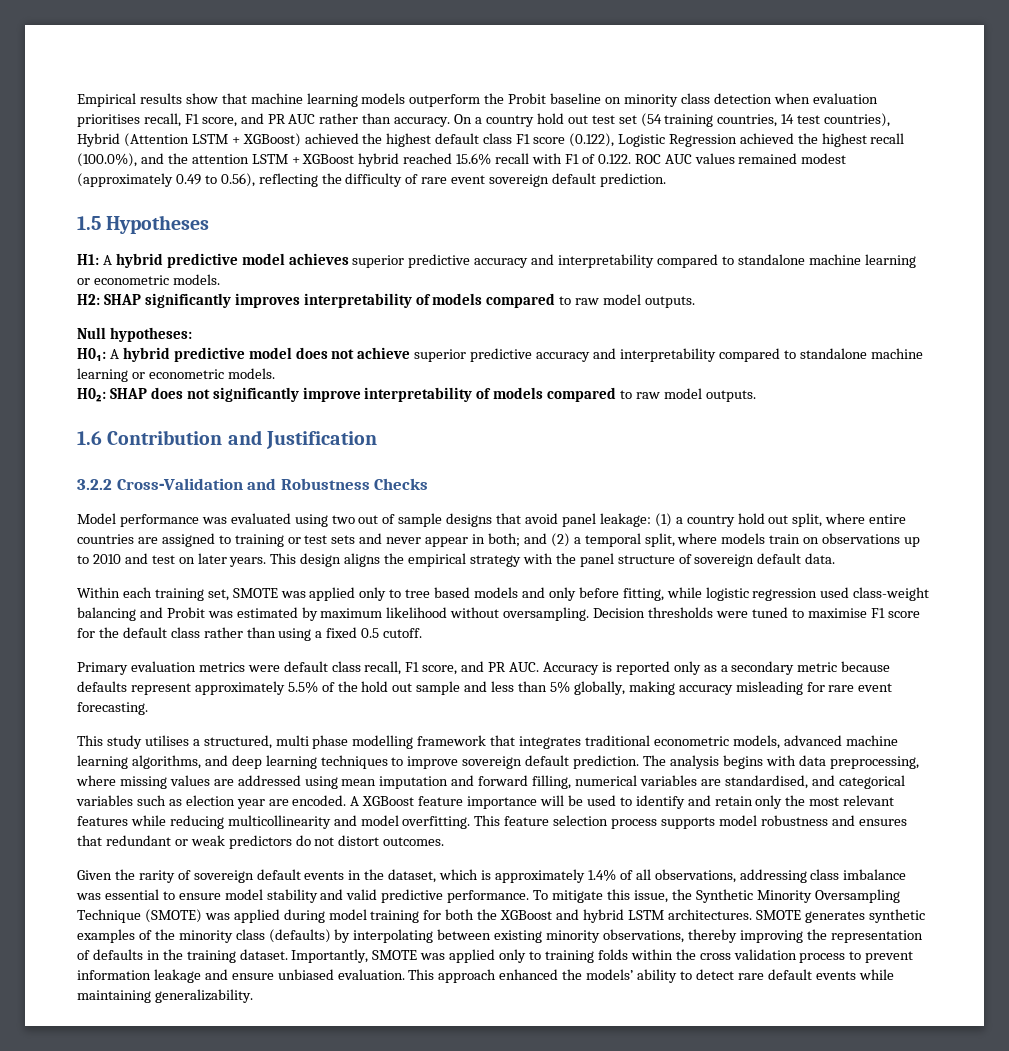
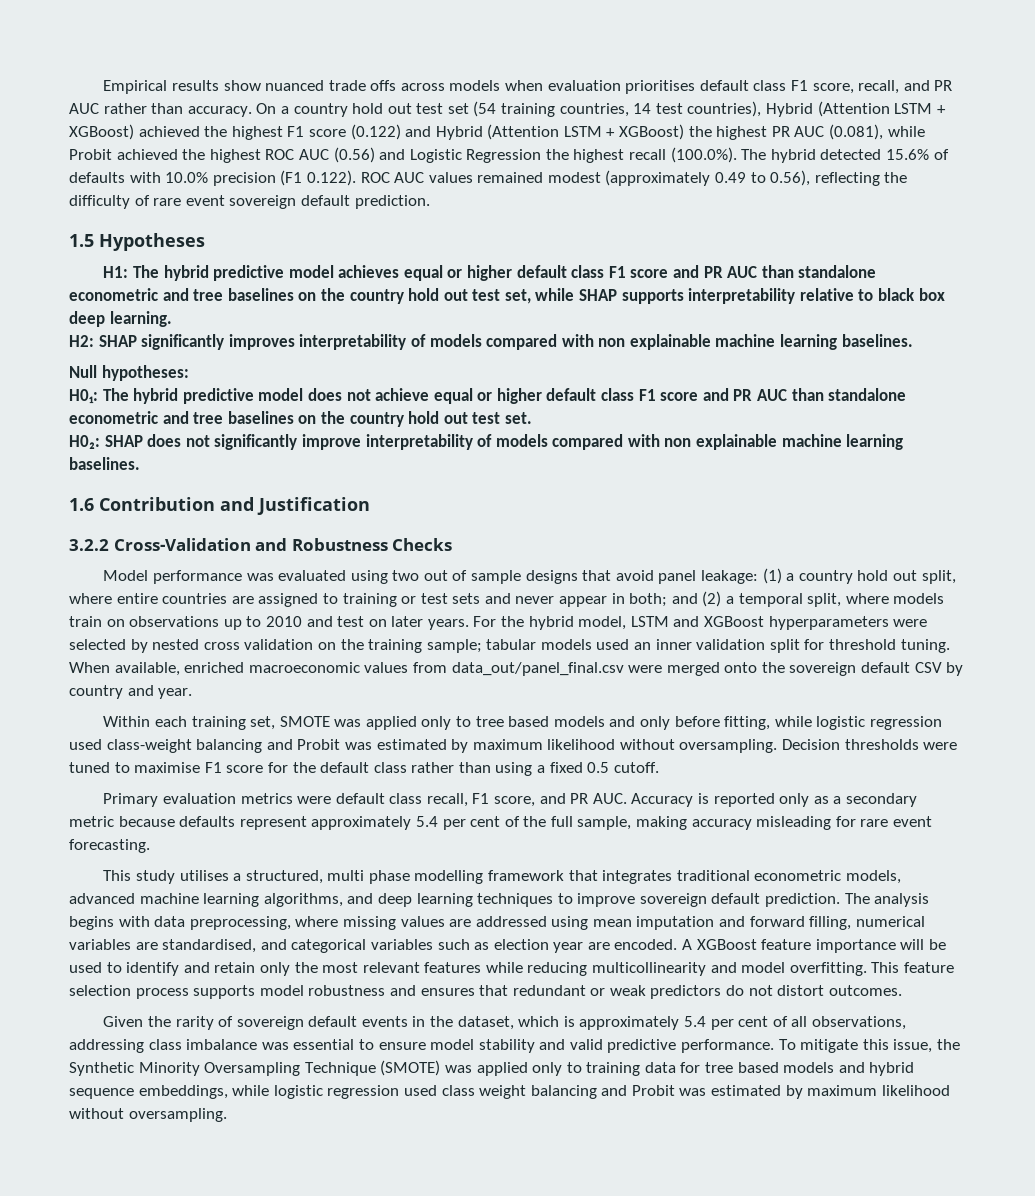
[221,93,772,107] that machine learning models outperform the Probit baseline on minority class detection -> [265,80,501,91] nuanced trade offs across models
[143,113,237,127] recall, F1 score, -> [699,80,900,94] default class F1 score, recall,
[435,133,905,147] [77,153,631,167] default class F1 score (0.122), Logistic Regression achieved the highest recall (100.0%), and the attention LSTM + XGBoost hybrid reached 15.6% recall with F1 of 0.122. -> [287,124,925,140] [69,147,949,163] [69,170,356,186] F1 score (0.122) and Hybrid (Attention LSTM + XGBoost) the highest PR AUC (0.081), while Probit achieved the highest ROC AUC (0.56) and Logistic Regression the highest recall (100.0%). The hybrid detected 15.6% of defaults with 10.0% precision (F1 0.122).
[102,255,112,265] A -> [132,265,159,278] The
[352,254,916,268] [77,274,220,285] superior predictive accuracy and interpretability compared to standalone machine learning or econometric models. -> [403,265,877,281] [69,288,945,304] [69,311,172,327] equal or higher default class F1 score and PR AUC than standalone econometric and tree baselines on the country hold out test set, while SHAP supports interpretability relative to black box deep learning.
[559,294,696,308] to raw model outputs. -> [561,334,913,350] with non explainable machine learning baselines.
[109,349,119,359] A -> [102,388,129,401] The
[414,348,923,362] [77,368,275,382] superior predictive accuracy and interpretability compared to standalone machine learning or econometric models. -> [433,388,907,404] [69,411,532,427] equal or higher default class F1 score and PR AUC than standalone econometric and tree baselines on the country hold out test set.
[620,388,756,402] to raw model outputs. -> [627,434,904,450] [69,457,140,470] with non explainable machine learning baselines.
[270,553,836,567] This design aligns the empirical strategy with the panel structure of sovereign default data. -> [473,616,928,630] [69,639,950,653] [69,662,964,676] [69,685,193,699] For the hybrid model, LSTM and XGBoost hyperparameters were selected by nested cross validation on the training sample; tabular models used an inner validation split for threshold tuning. When available, enriched macroeconomic values from data_out/panel_final.csv were merged onto the sovereign default CSV by country and year.
[287,681,625,695] 5.5% of the hold out sample and less than 5% globally, -> [415,816,632,830] 5.4 per cent of the full sample,
[587,869,616,881] 1.4% -> [684,1016,769,1030] 5.4 per cent
[283,909,925,923] [77,929,923,943] [77,949,914,963] [77,969,894,983] [77,989,253,1003] during model training for both the XGBoost and hybrid LSTM architectures. SMOTE generates synthetic examples of the minority class (defaults) by interpolating between existing minority observations, thereby improving the representation of defaults in the training dataset. Importantly, SMOTE was applied only to training folds within the cross validation process to prevent information leakage and ensure unbiased evaluation. This approach enhanced the models’ ability to detect rare default events while maintaining generalizability. -> [532,1062,915,1076] [69,1085,950,1099] [69,1108,227,1122] only to training data for tree based models and hybrid sequence embeddings, while logistic regression used class weight balancing and Probit was estimated by maximum likelihood without oversampling.

